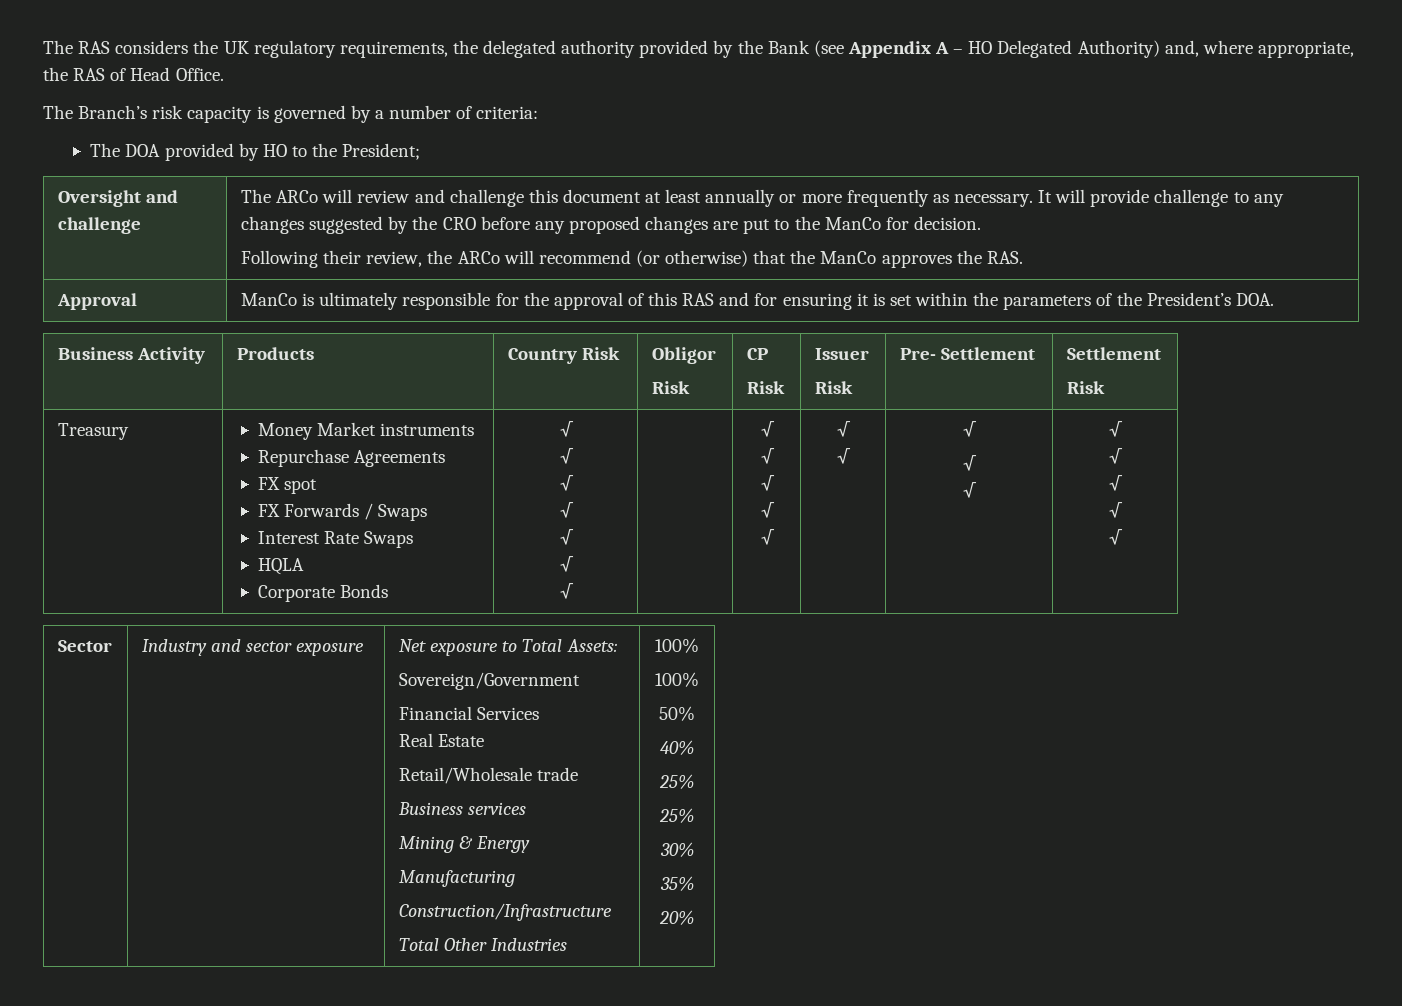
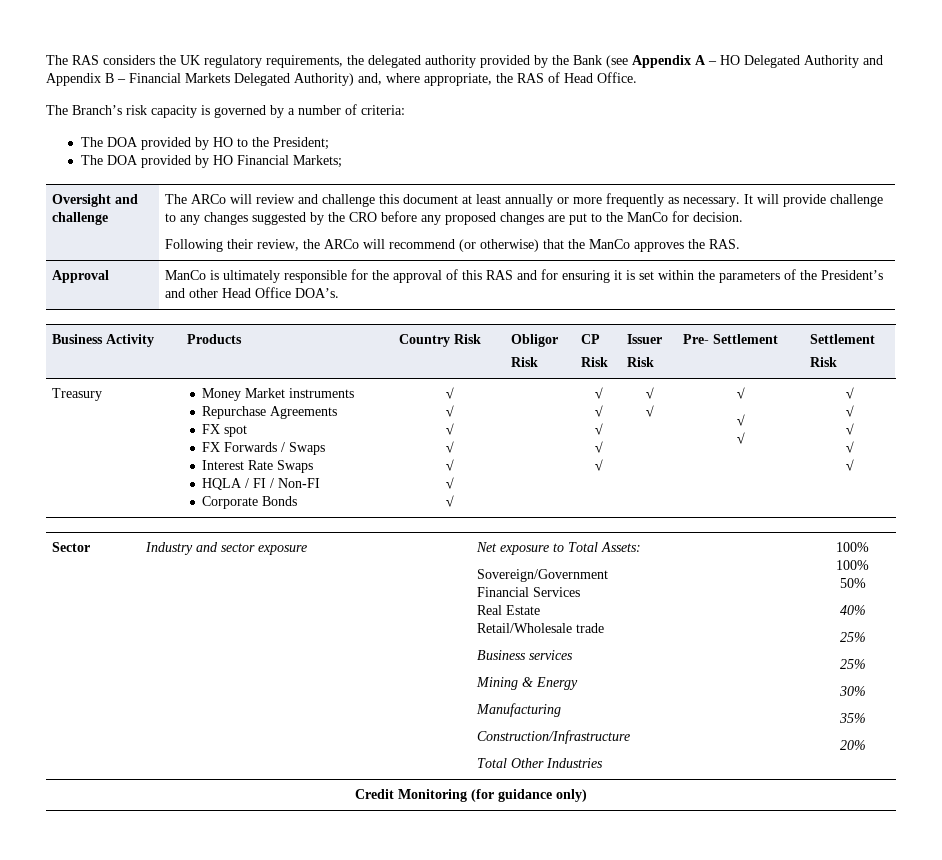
(1073, 49) none -> [804,55,883,68] [46,73,290,86] Authority and Appendix B – Financial Markets Delegated
(421, 151) none -> [80,155,342,168] // The DOA provided by HO Financial Markets;
[1235,293,1274,306] DOA. -> [164,287,339,298] and other Head Office DOA’s.
(304, 566) none -> [245,478,321,488] / FI / Non-FI
(694, 917) none -> [355,789,587,802] // Credit Monitoring (for guidance only)

